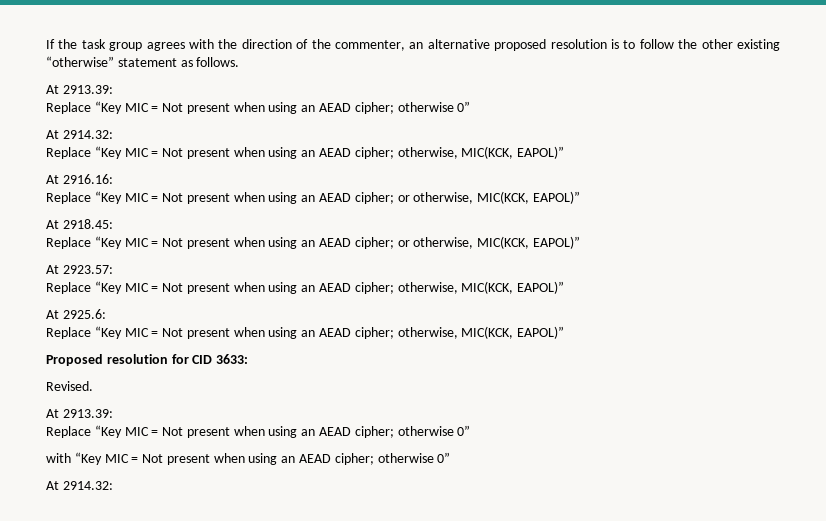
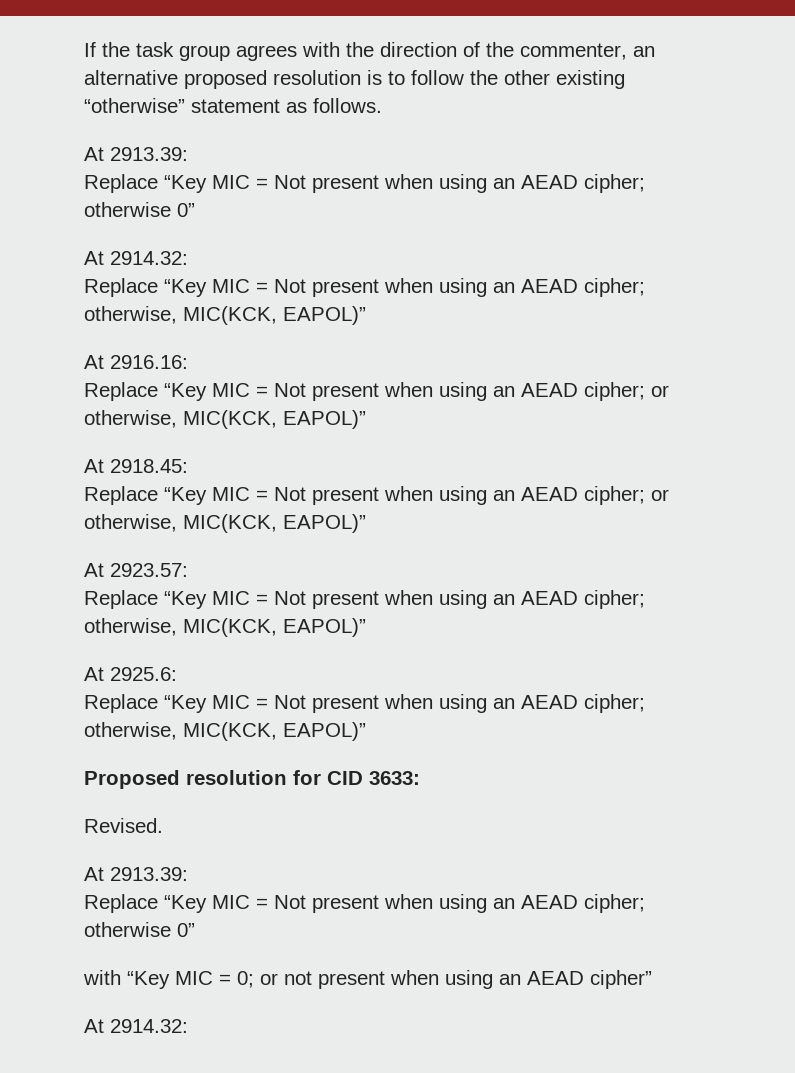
[142,452,451,465] Not present when using an AEAD cipher; otherwise 0” -> [237,970,652,989] 0; or not present when using an AEAD cipher”

